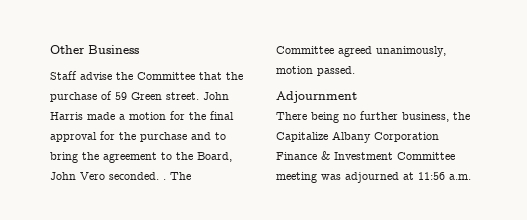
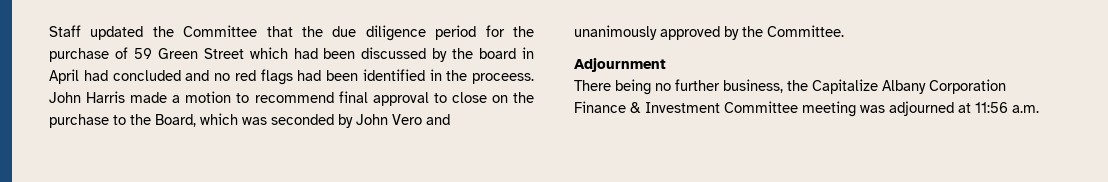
[50,45,139,54] [50,71,243,80] [50,91,199,102] Other Business // Staff advise the Committee that the purchase of 59 Green street. -> [49,25,534,41] [49,47,535,62] [49,69,534,85] Staff updated the Committee that the due diligence period for the purchase of 59 Green Street which had been discussed by the board in April had concluded and no red flags had been identified in the proceess.
[170,111,234,120] [50,131,226,142] [50,152,232,163] [50,172,191,180] [276,46,446,57] [276,66,355,76] for the final approval for the purchase and to bring the agreement to the Board, John Vero seconded. . The Committee agreed unanimously, motion passed. -> [236,91,534,106] [49,113,450,128] [574,25,844,40] to recommend final approval to close on the purchase to the Board, which was seconded by John Vero and unanimously approved by the Committee.

